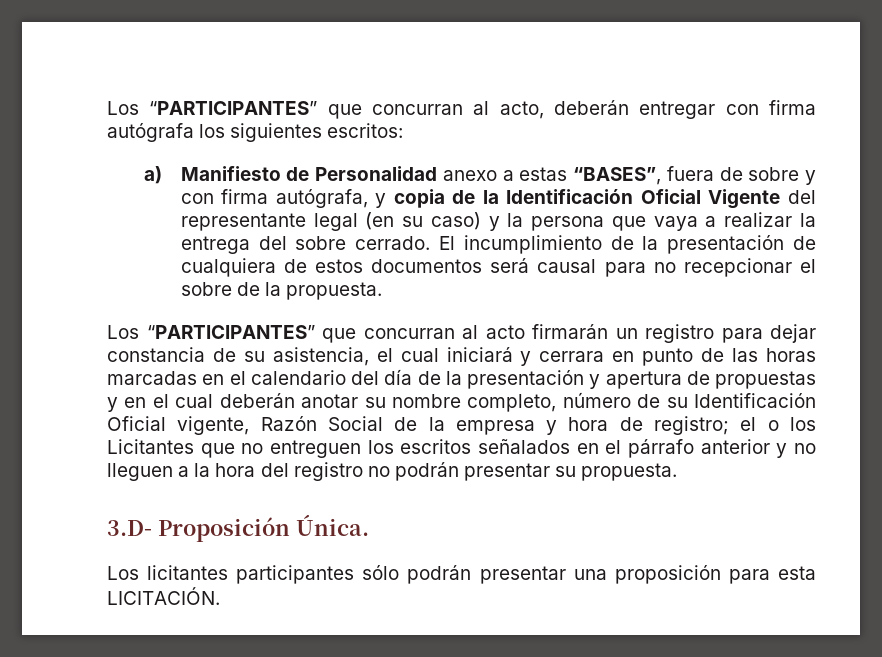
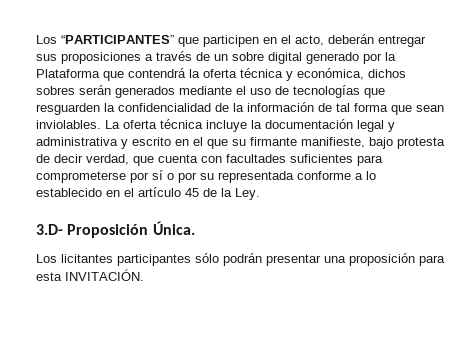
[107,100,817,119] [107,123,404,142] [143,166,816,185] [180,189,817,209] [180,212,816,231] [180,235,816,254] [180,258,817,277] [180,282,383,300] [107,324,816,343] [107,347,816,366] [107,369,816,389] [107,392,816,412] [107,416,816,435] [107,439,816,458] [107,462,678,481] Los “PARTICIPANTES” que concurran al acto, deberán entregar con firma autógrafa los siguientes escritos: // a) Manifiesto de Personalidad anexo a estas “BASES”, fuera de sobre y con firma autógrafa, y copia de la Identificación Oficial Vigente del representante legal (en su caso) y la persona que vaya a realizar la entrega del sobre cerrado. El incumplimiento de la presentación de cualquiera de estos documentos será causal para no recepcionar el sobre de la propuesta. // Los “PARTICIPANTES” que concurran al acto firmarán un registro para dejar constancia de su asistencia, el cual iniciará y cerrara en punto de las horas marcadas en el calendario del día de la presentación y apertura de propuestas y en el cual deberán anotar su nombre completo, número de su Identificación Oficial vigente, Razón Social de la empresa y hora de registro; el o los Licitantes que no entreguen los escritos señalados en el párrafo anterior y no lleguen a la hora del registro no podrán presentar su propuesta. -> [36,34,426,47] [36,51,396,64] [36,68,406,81] [36,85,385,98] [36,102,444,115] [36,119,395,132] [36,137,445,149] [36,154,383,166] [36,170,376,183] [36,187,260,200] Los “PARTICIPANTES” que participen en el acto, deberán entregar sus proposiciones a través de un sobre digital generado por la Plataforma que contendrá la oferta técnica y económica, dichos sobres serán generados mediante el uso de tecnologías que resguarden la confidencialidad de la información de tal forma que sean inviolables. La oferta técnica incluye la documentación legal y administrativa y escrito en el que su firmante manifieste, bajo protesta de decir verdad, que cuenta con facultades suficientes para comprometerse por sí o por su representada conforme a lo establecido en el artículo 45 de la Ley.
[107,587,220,605] LICITACIÓN. -> [65,269,144,281] INVITACIÓN.

